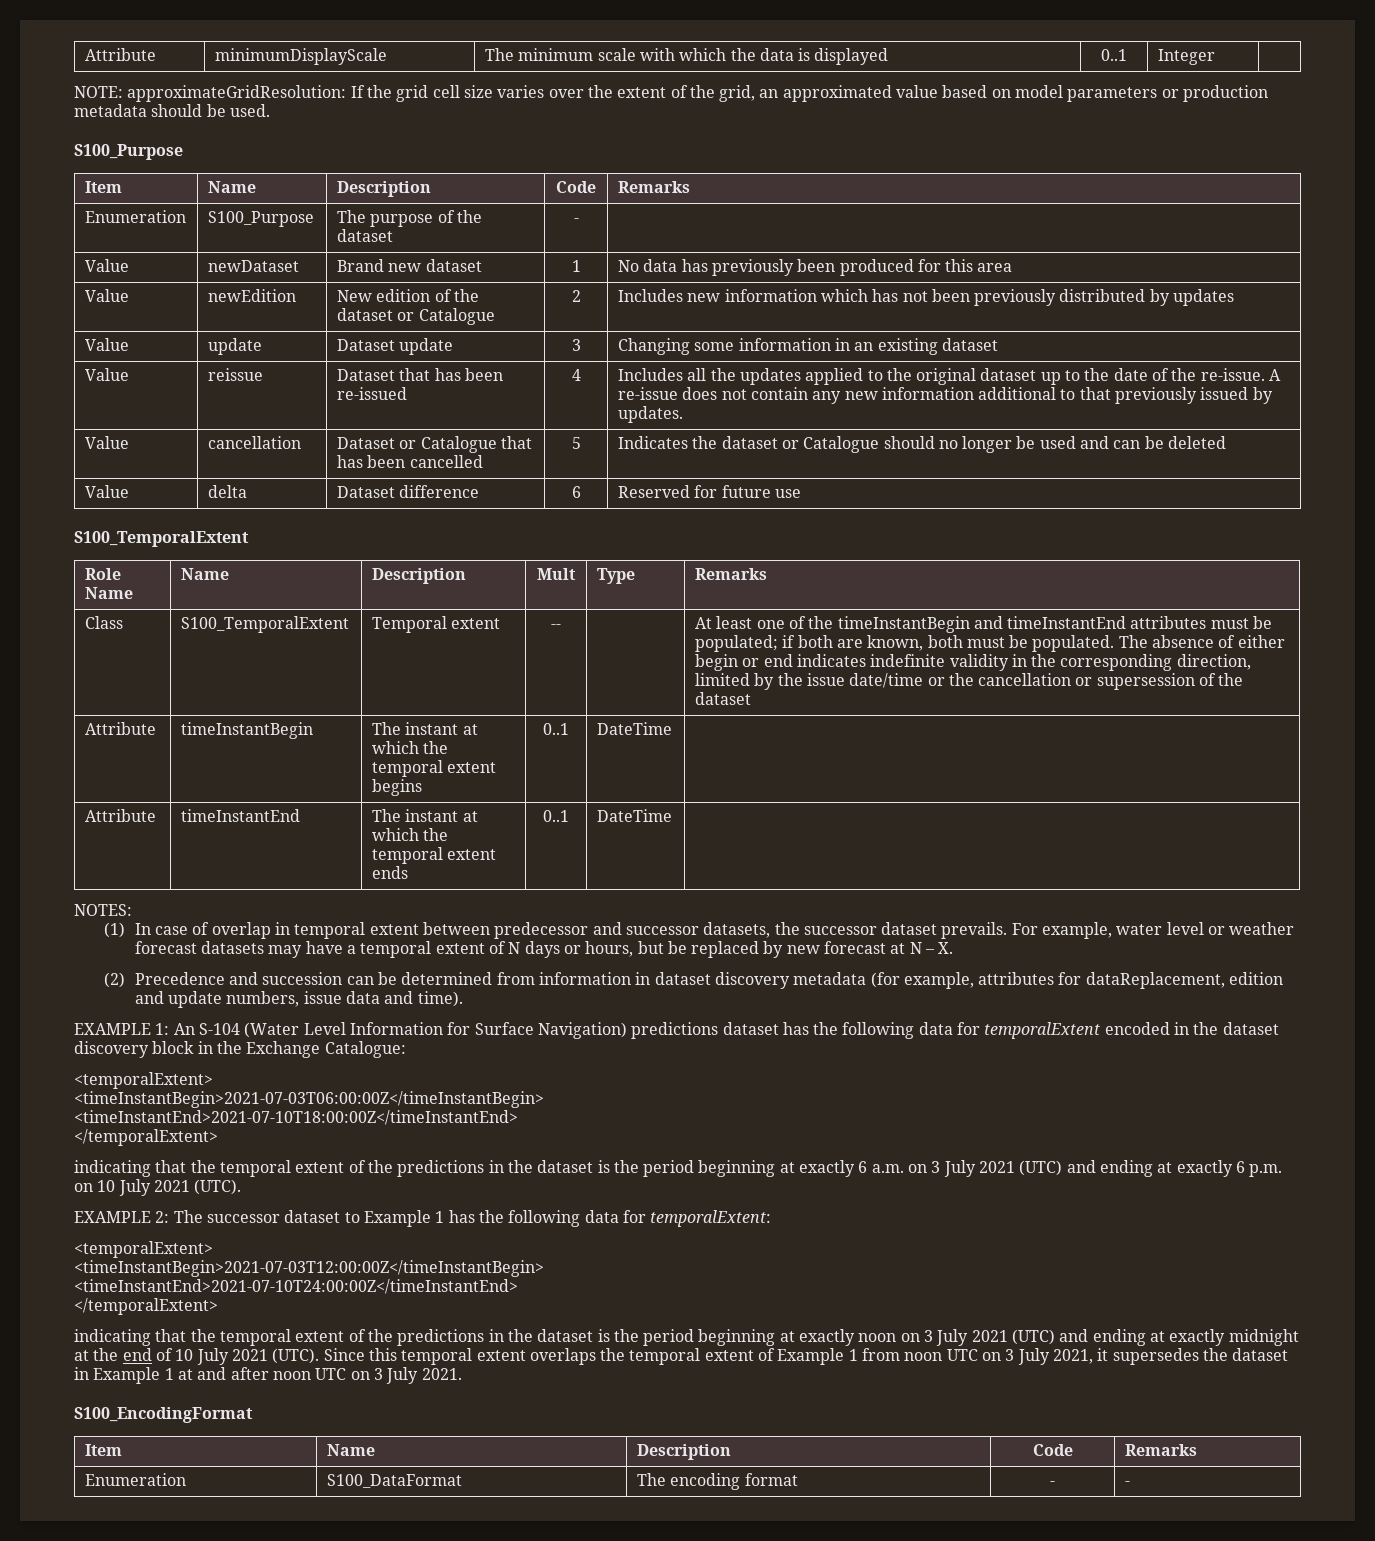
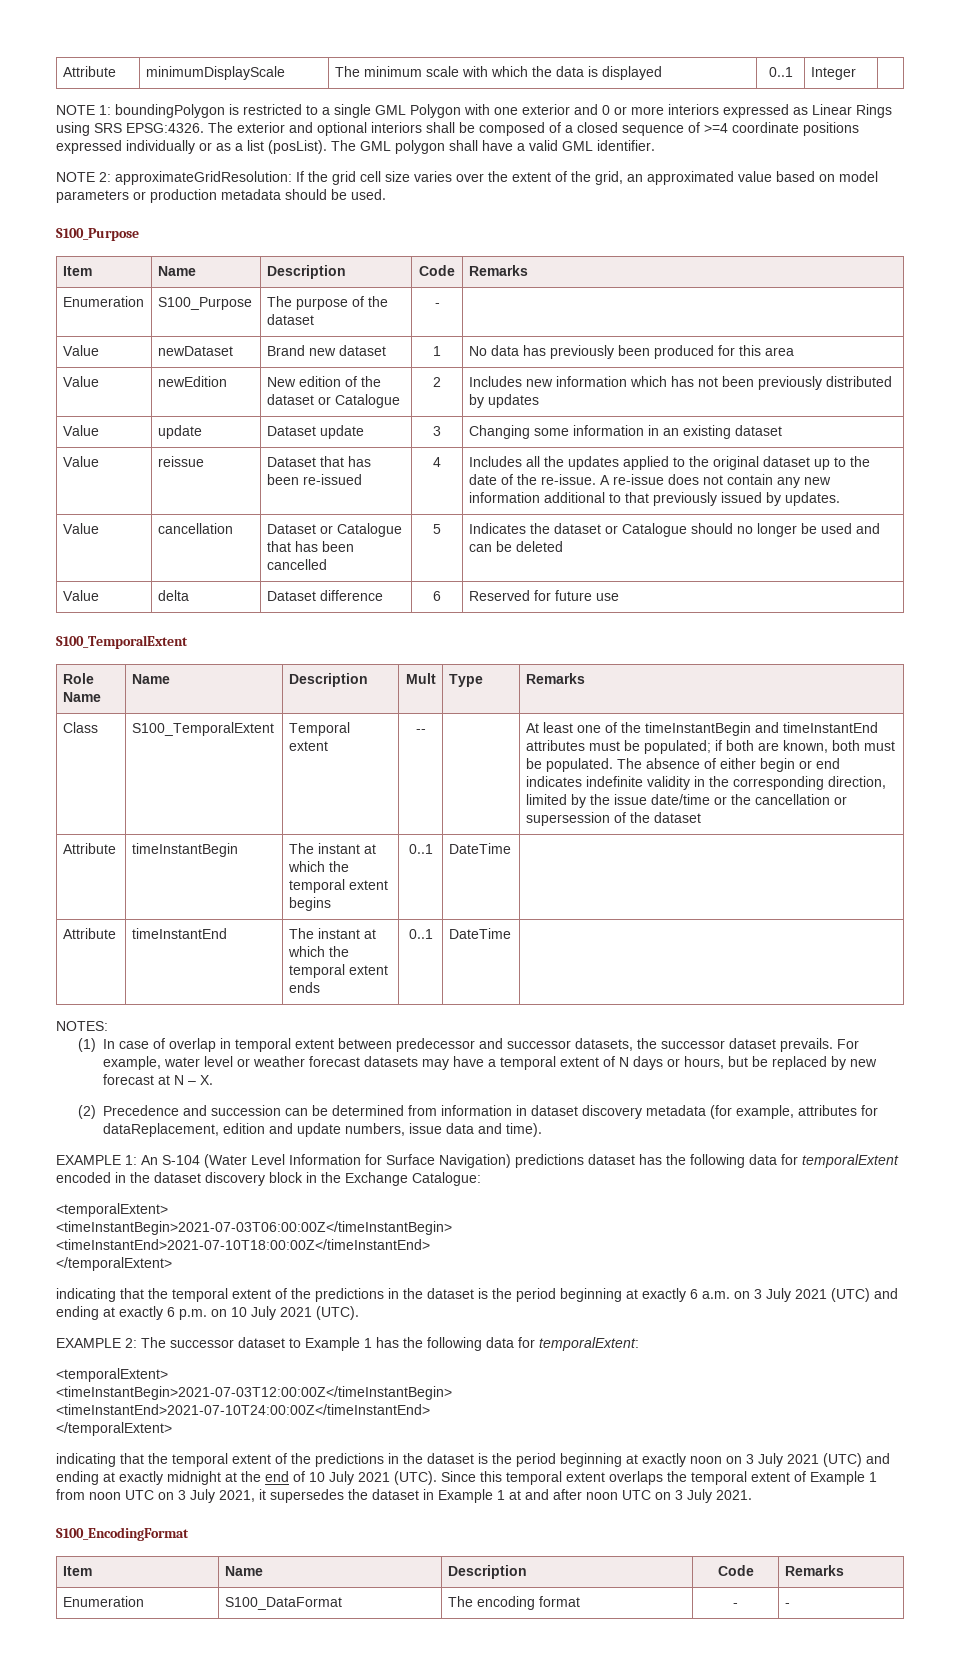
[74,86,123,98] NOTE: -> [56,104,892,118] [56,122,859,136] [56,140,655,154] [56,172,111,182] NOTE 1: boundingPolygon is restricted to a single GML Polygon with one exterior and 0 or more interiors expressed as Linear Rings using SRS EPSG:4326. The exterior and optional interiors shall be composed of a closed sequence of >=4 coordinate positions expressed individually or as a list (posList). The GML polygon shall have a valid GML identifier. // NOTE 2:

